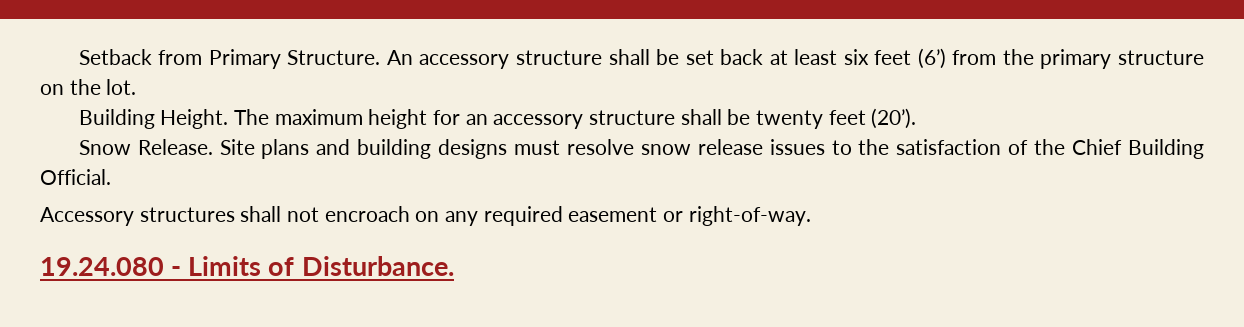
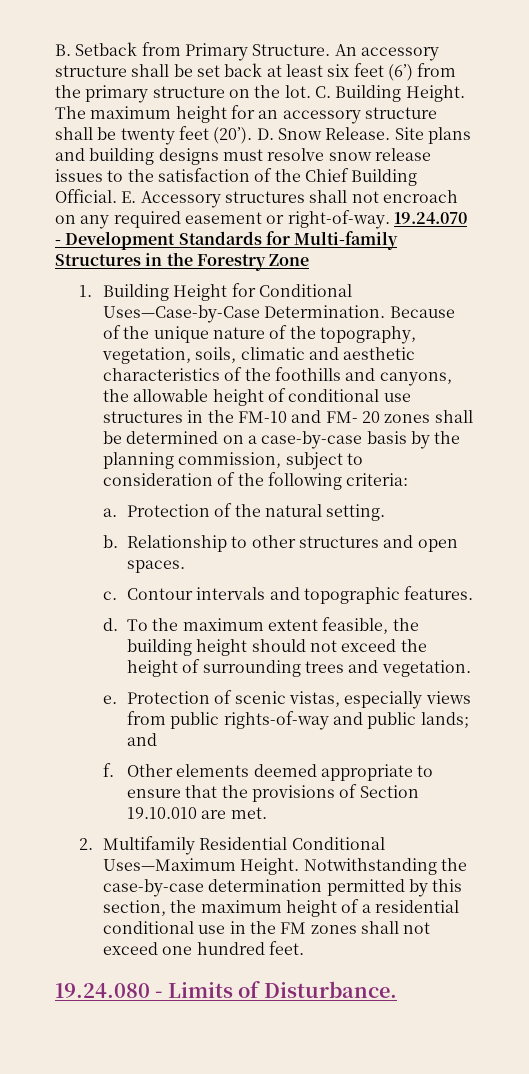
(78, 57) none -> [55,44,71,56] B.
(137, 87) // -> [314,86,331,98] C.
(917, 118) // -> [256,128,274,140] D.
(111, 177) // -> [121,191,137,203] E.
(811, 216) none -> [393,212,467,224] [55,231,399,250] [55,252,310,271] [79,283,353,301] [103,305,455,323] [103,325,417,344] [102,347,416,364] [103,367,452,386] [103,388,411,406] [103,410,473,423] [103,431,461,449] [103,452,364,470] [103,472,409,490] [103,503,386,521] [103,535,458,552] [127,560,186,573] [103,586,474,604] [103,617,419,634] [127,639,427,656] [127,659,471,677] [103,690,471,709] [127,711,469,730] [127,733,158,746] [103,763,434,781] [127,784,419,802] [127,807,267,819] [79,836,385,855] [103,858,468,875] [103,879,463,897] [103,899,460,917] [103,921,431,934] [103,941,305,955] 19.24.070 - Development Standards for Multi-family Structures in the Forestry Zone // 1. Building Height for Conditional Uses—Case-by-Case Determination. Because of the unique nature of the topography, vegetation, soils, climatic and aesthetic characteristics of the foothills and canyons, the allowable height of conditional use structures in the FM-10 and FM- 20 zones shall be determined on a case-by-case basis by the planning commission, subject to consideration of the following criteria: // a. Protection of the natural setting. // b. Relationship to other structures and open spaces. // c. Contour intervals and topographic features. // d. To the maximum extent feasible, the building height should not exceed the height of surrounding trees and vegetation. // e. Protection of scenic vistas, especially views from public rights-of-way and public lands; and // f. Other elements deemed appropriate to ensure that the provisions of Section 19.10.010 are met. // 2. Multifamily Residential Conditional Uses—Maximum Height. Notwithstanding the case-by-case determination permitted by this section, the maximum height of a residential conditional use in the FM zones shall not exceed one hundred feet.

